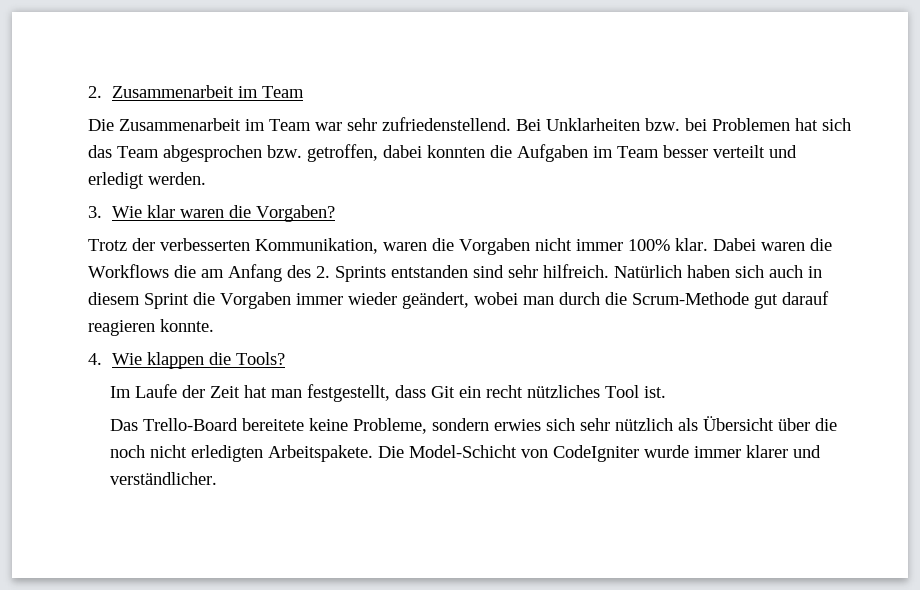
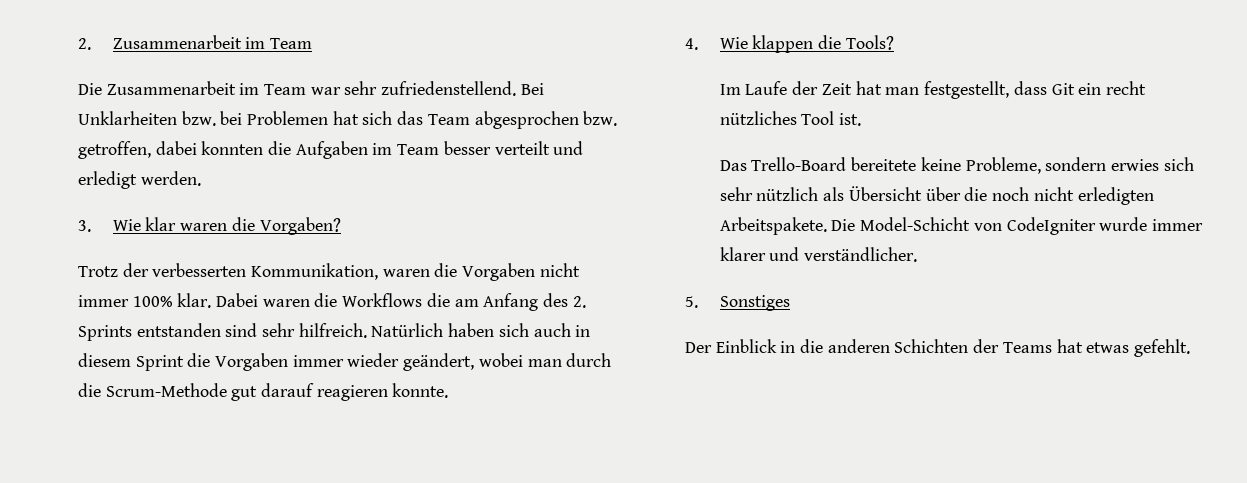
(217, 478) none -> [684,295,790,311] [684,339,1191,357] // 5. Sonstiges // Der Einblick in die anderen Schichten der Teams hat etwas gefehlt.

